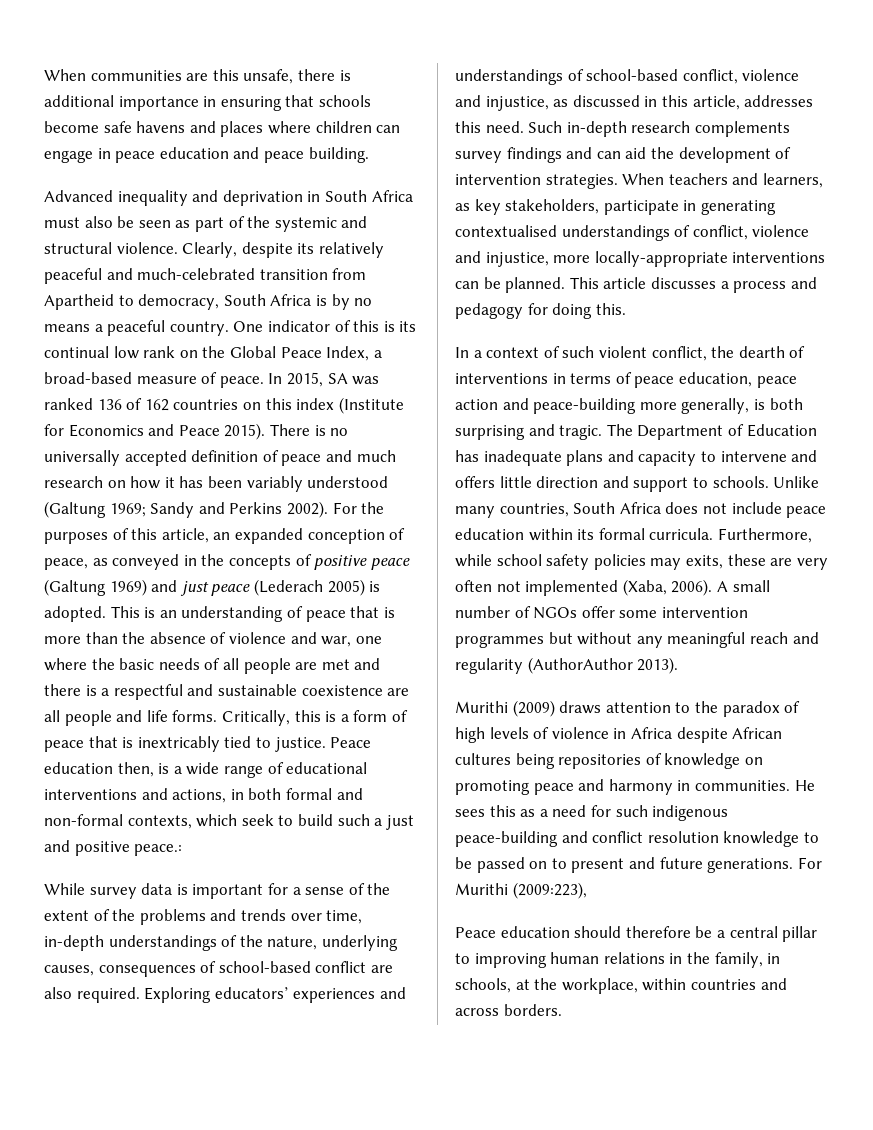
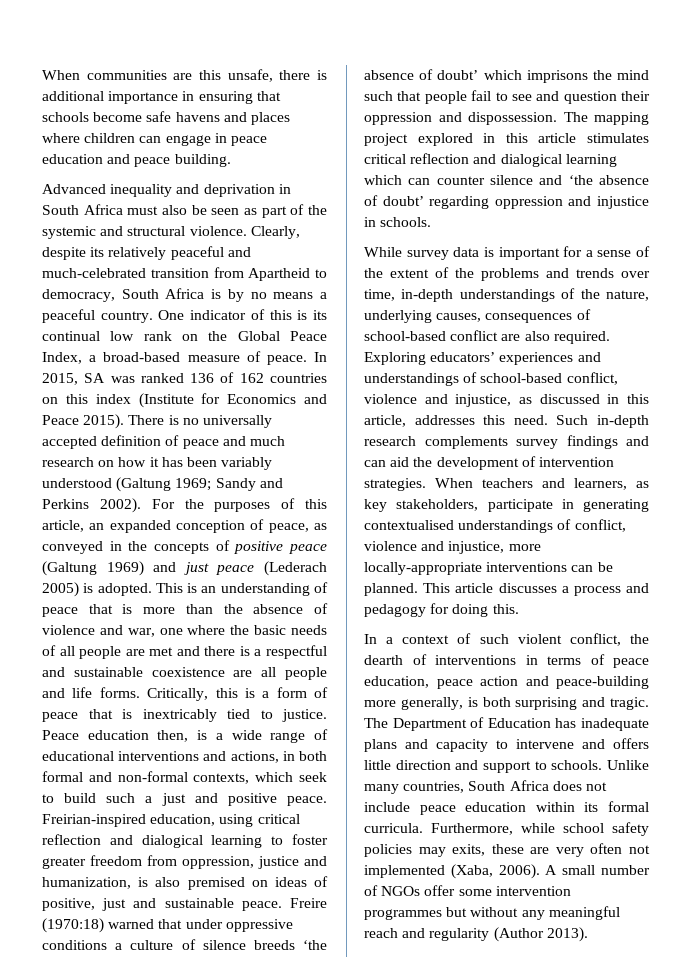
[134,844,183,856] peace.: -> [287,796,327,806] [42,814,300,827] [42,834,328,848] [42,855,327,869] [42,876,328,890] [42,898,327,911] [42,918,293,933] [42,939,327,950] [364,69,649,83] [364,90,650,104] [364,112,649,125] [364,133,649,146] [364,153,617,167] [364,175,649,185] [364,195,649,209] [364,217,432,227] peace. Freirian-inspired education, using critical reflection and dialogical learning to foster greater freedom from oppression, justice and humanization, is also premised on ideas of positive, just and sustainable peace. Freire (1970:18) warned that under oppressive conditions a culture of silence breeds ‘the absence of doubt’ which imprisons the mind such that people fail to see and question their oppression and dispossession. The mapping project explored in this article stimulates critical reflection and dialogical learning which can counter silence and ‘the absence of doubt’ regarding oppression and injustice in schools.
[527,657,633,674] (AuthorAuthor -> [493,927,544,942] (Author
[455,700,801,717] [455,727,783,743] [455,753,763,769] [455,779,815,795] [455,805,729,821] [455,831,819,847] [455,857,822,873] [455,882,587,899] [455,926,818,942] [455,952,781,968] [455,978,787,994] [455,1004,562,1016] // Murithi (2009) draws attention to the paradox of high levels of violence in Africa despite African cultures being repositories of knowledge on promoting peace and harmony in communities. He sees this as a need for such indigenous peace-building and conflict resolution knowledge to be passed on to present and future generations. For Murithi (2009:223), // Peace education should therefore be a central pillar to improving human relations in the family, in schools, at the workplace, within countries and across borders. -> (588, 934) none

